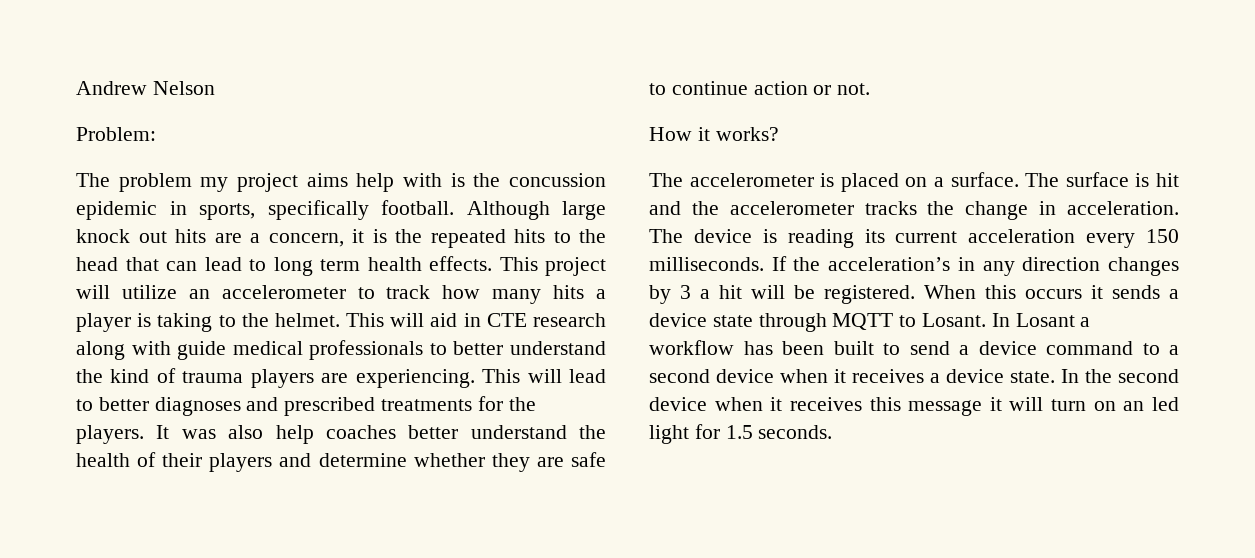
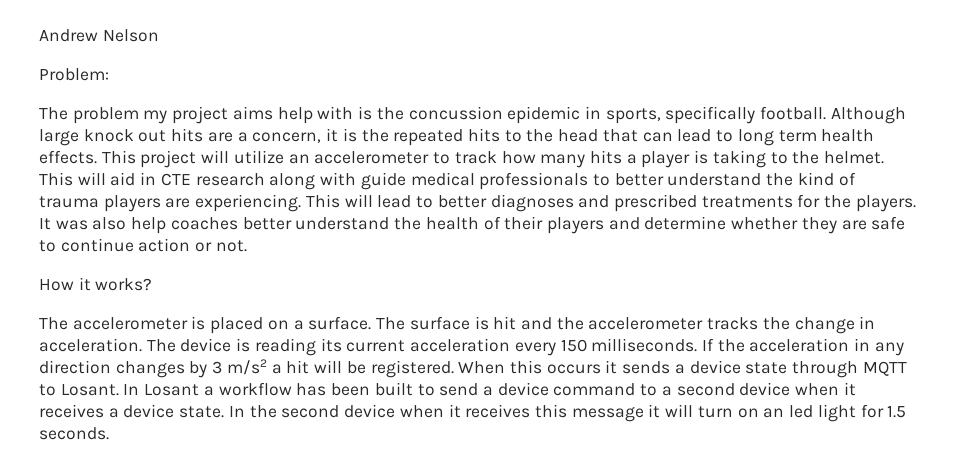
[828,257,951,271] acceleration’s -> [749,338,850,352] acceleration
(691, 292) none -> [226,359,267,375] m/s2

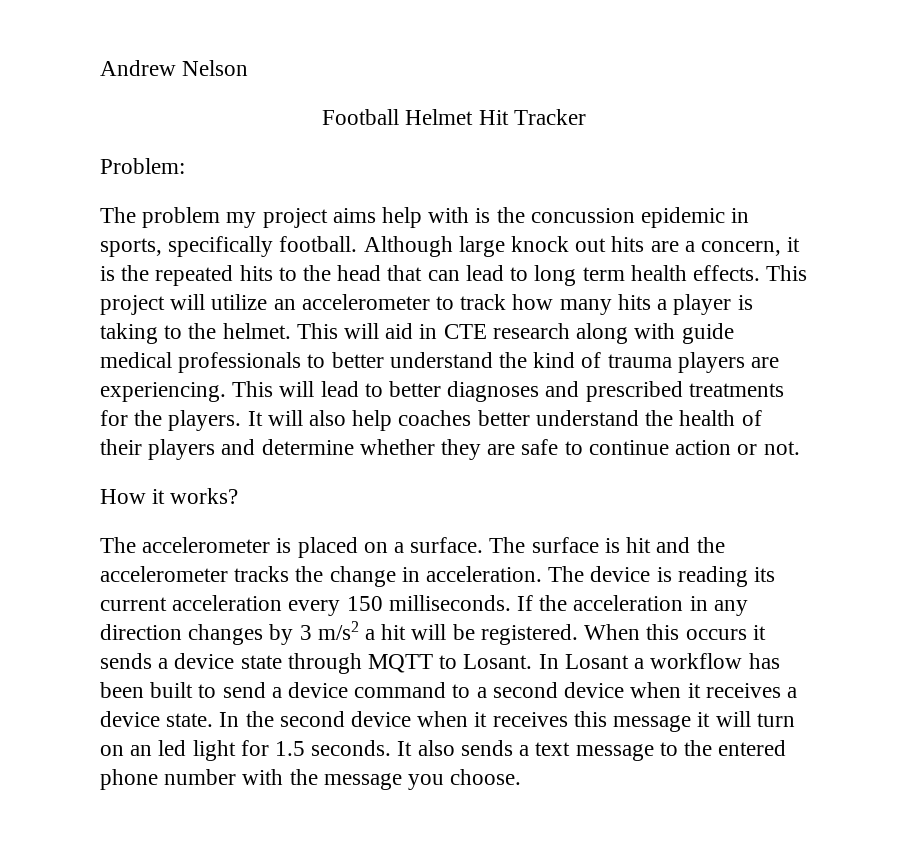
(159, 35) none -> [322,109,586,125] // Football Helmet Hit Tracker
[55,220,88,230] was -> [267,410,303,426] will
(109, 433) none -> [397,740,787,761] [100,769,522,790] It also sends a text message to the entered phone number with the message you choose.

